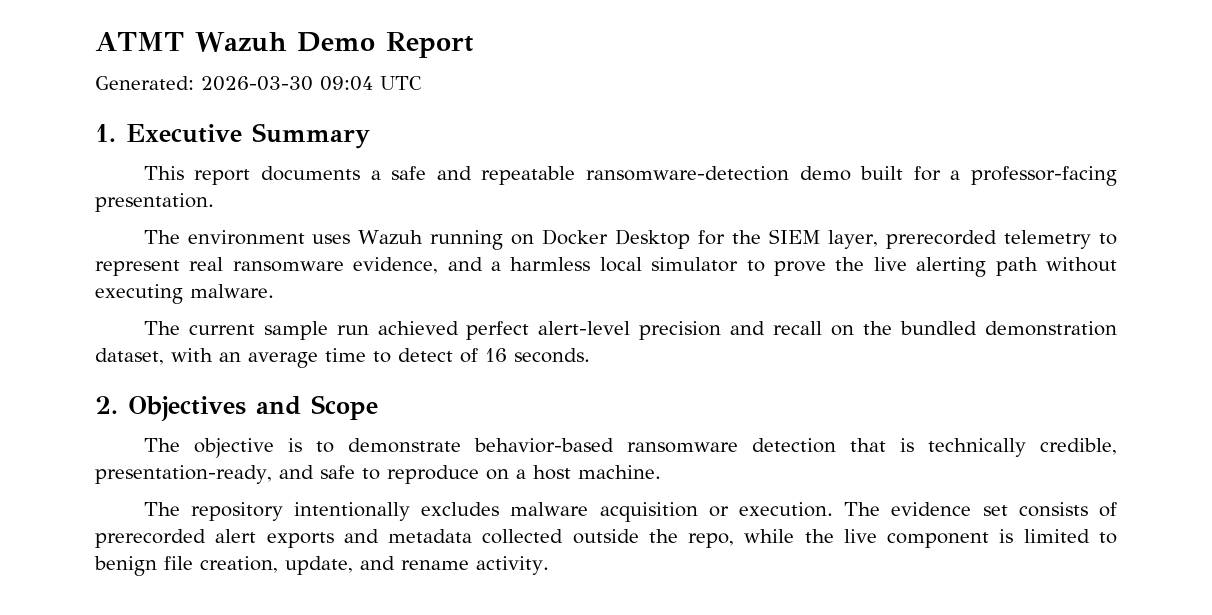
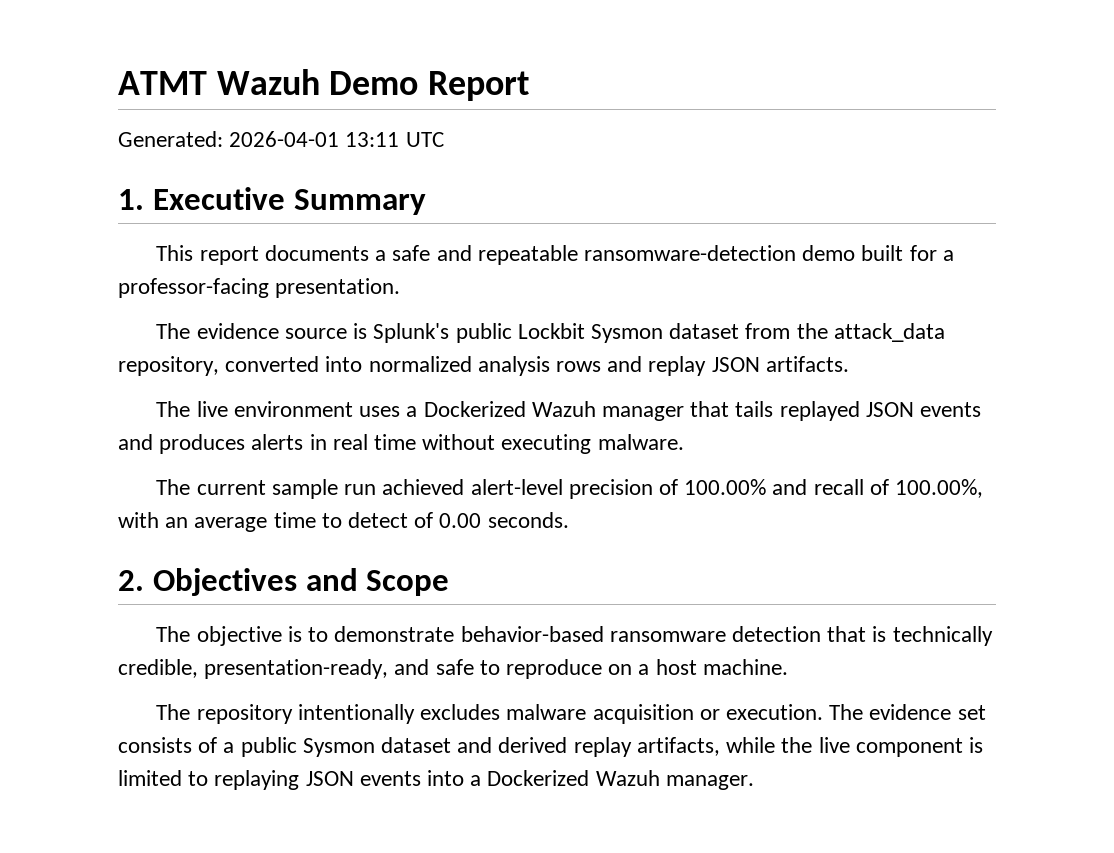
[201,76,373,91] 2026-03-30 09:04 -> [229,131,400,147] 2026-04-01 13:11
[187,229,1117,250] [95,257,1038,277] environment uses Wazuh running on Docker Desktop for the SIEM layer, prerecorded telemetry to represent real ransomware evidence, and a harmless local simulator to prove the live alerting path -> [196,323,945,343] [118,356,849,376] [156,401,981,421] [118,434,417,454] evidence source is Splunk's public Lockbit Sysmon dataset from the attack_data repository, converted into normalized analysis rows and replay JSON artifacts. // The live environment uses a Dockerized Wazuh manager that tails replayed JSON events and produces alerts in real time
[466,321,530,340] perfect -> (465, 487) none
[730,321,1117,336] [95,348,164,365] and recall on the bundled demonstration dataset, -> [658,479,983,498] of 100.00% and recall of 100.00%,
[485,348,507,362] 16 -> [439,513,482,528] 0.00
[95,529,735,548] prerecorded alert exports and metadata collected outside the repo, -> [223,737,720,757] a public Sysmon dataset and derived replay artifacts,
[94,556,549,576] benign file creation, update, and rename activity. -> [214,770,754,790] replaying JSON events into a Dockerized Wazuh manager.

